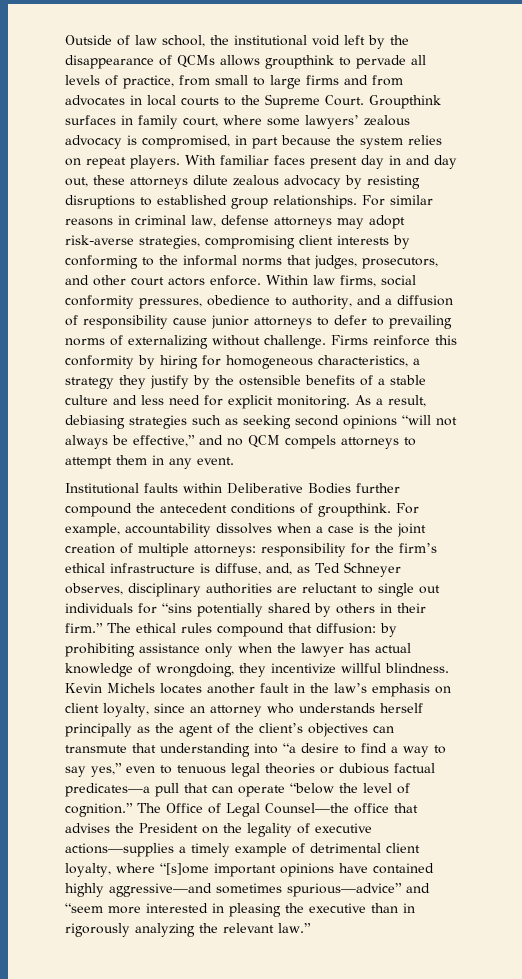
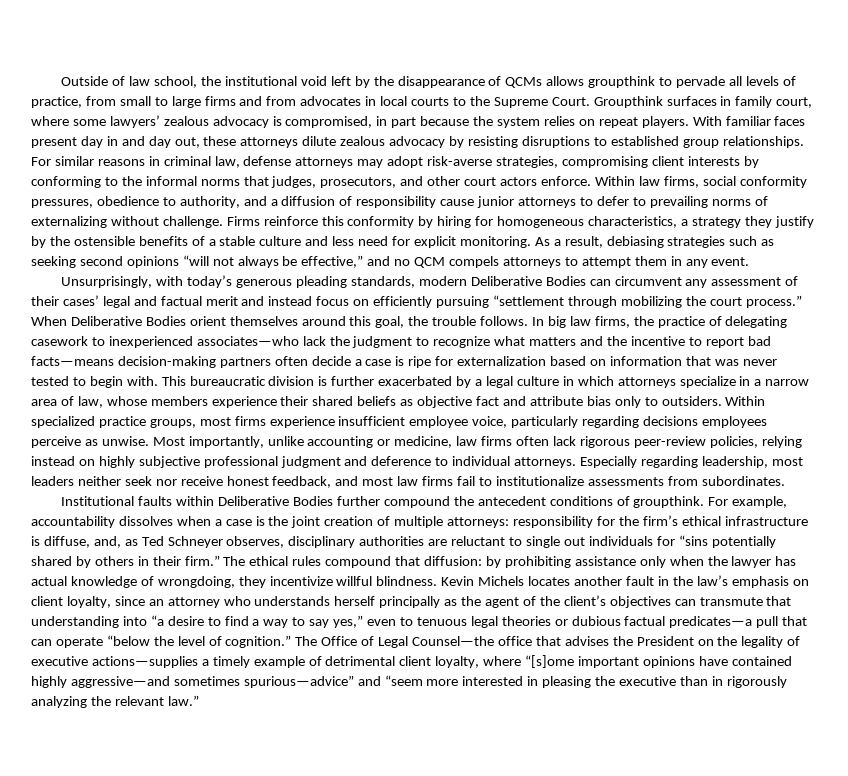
(234, 461) none -> [61,275,799,288] [31,295,802,308] [31,316,788,328] [31,336,771,348] [31,356,777,368] [31,376,810,388] [31,396,766,408] [31,416,767,428] [31,436,802,448] [31,456,803,468] [31,476,785,488] // Unsurprisingly, with today’s generous pleading standards, modern Deliberative Bodies can circumvent any assessment of their cases’ legal and factual merit and instead focus on efficiently pursuing “settlement through mobilizing the court process.” When Deliberative Bodies orient themselves around this goal, the trouble follows. In big law firms, the practice of delegating casework to inexperienced associates—who lack the judgment to recognize what matters and the incentive to report bad facts—means decision-making partners often decide a case is ripe for externalization based on information that was never tested to begin with. This bureaucratic division is further exacerbated by a legal culture in which attorneys specialize in a narrow area of law, whose members experience their shared beliefs as objective fact and attribute bias only to outsiders. Within specialized practice groups, most firms experience insufficient employee voice, particularly regarding decisions employees perceive as unwise. Most importantly, unlike accounting or medicine, law firms often lack rigorous peer-review policies, relying instead on highly subjective professional judgment and deference to individual attorneys. Especially regarding leadership, most leaders neither seek nor receive honest feedback, and most law firms fail to institutionalize assessments from subordinates.

